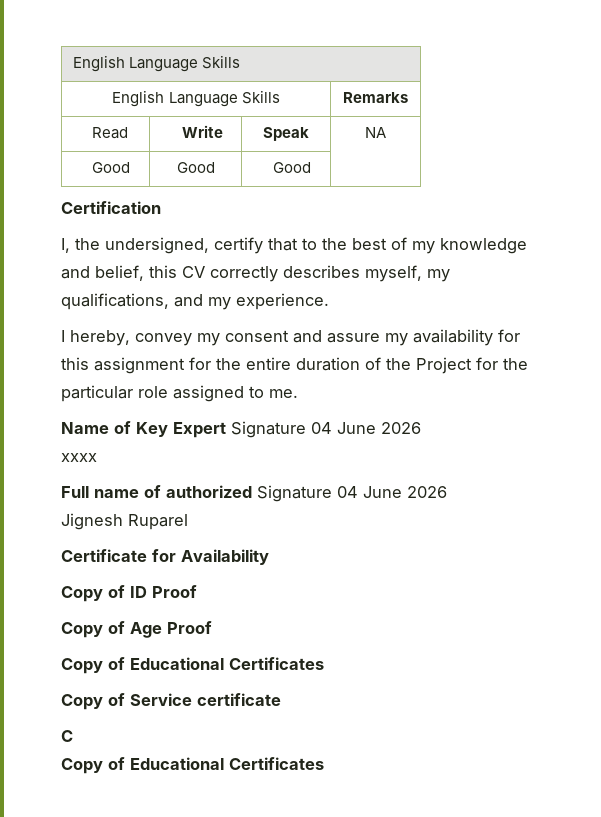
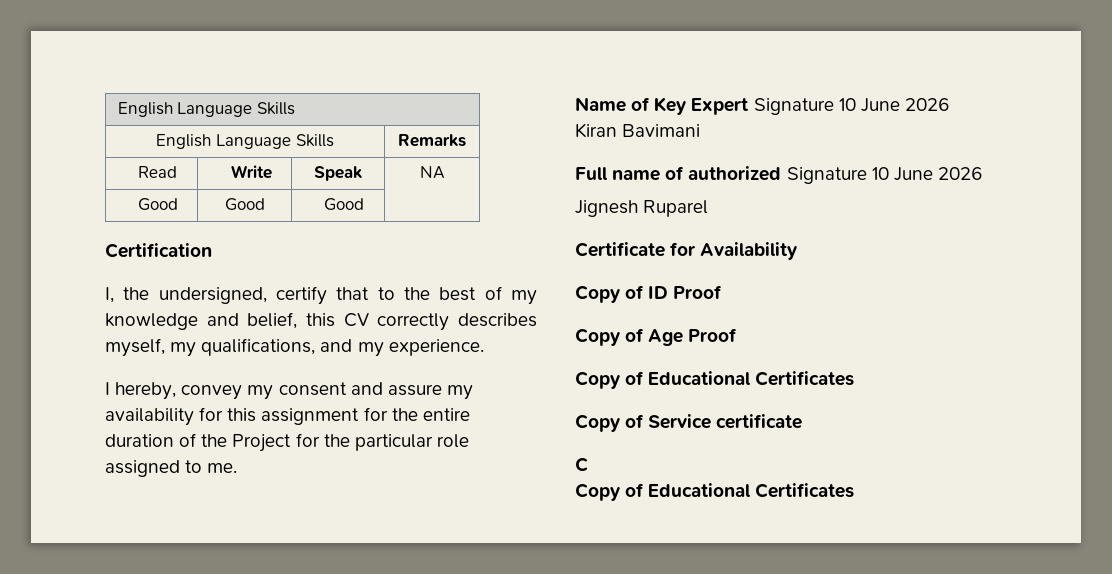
[311,422,421,434] [61,453,97,462] 04 June 2026 // xxxx -> [838,98,949,112] [575,123,701,138] 10 June 2026 // Kiran Bavimani
[337,486,358,498] 04 -> [871,167,889,180] 10

